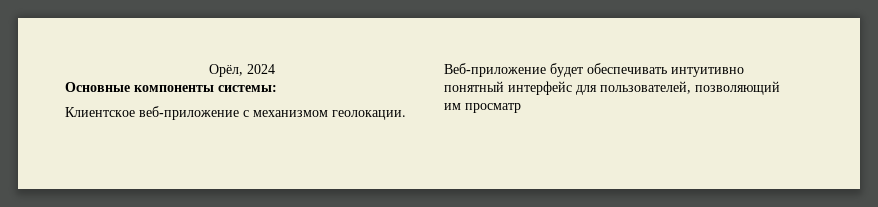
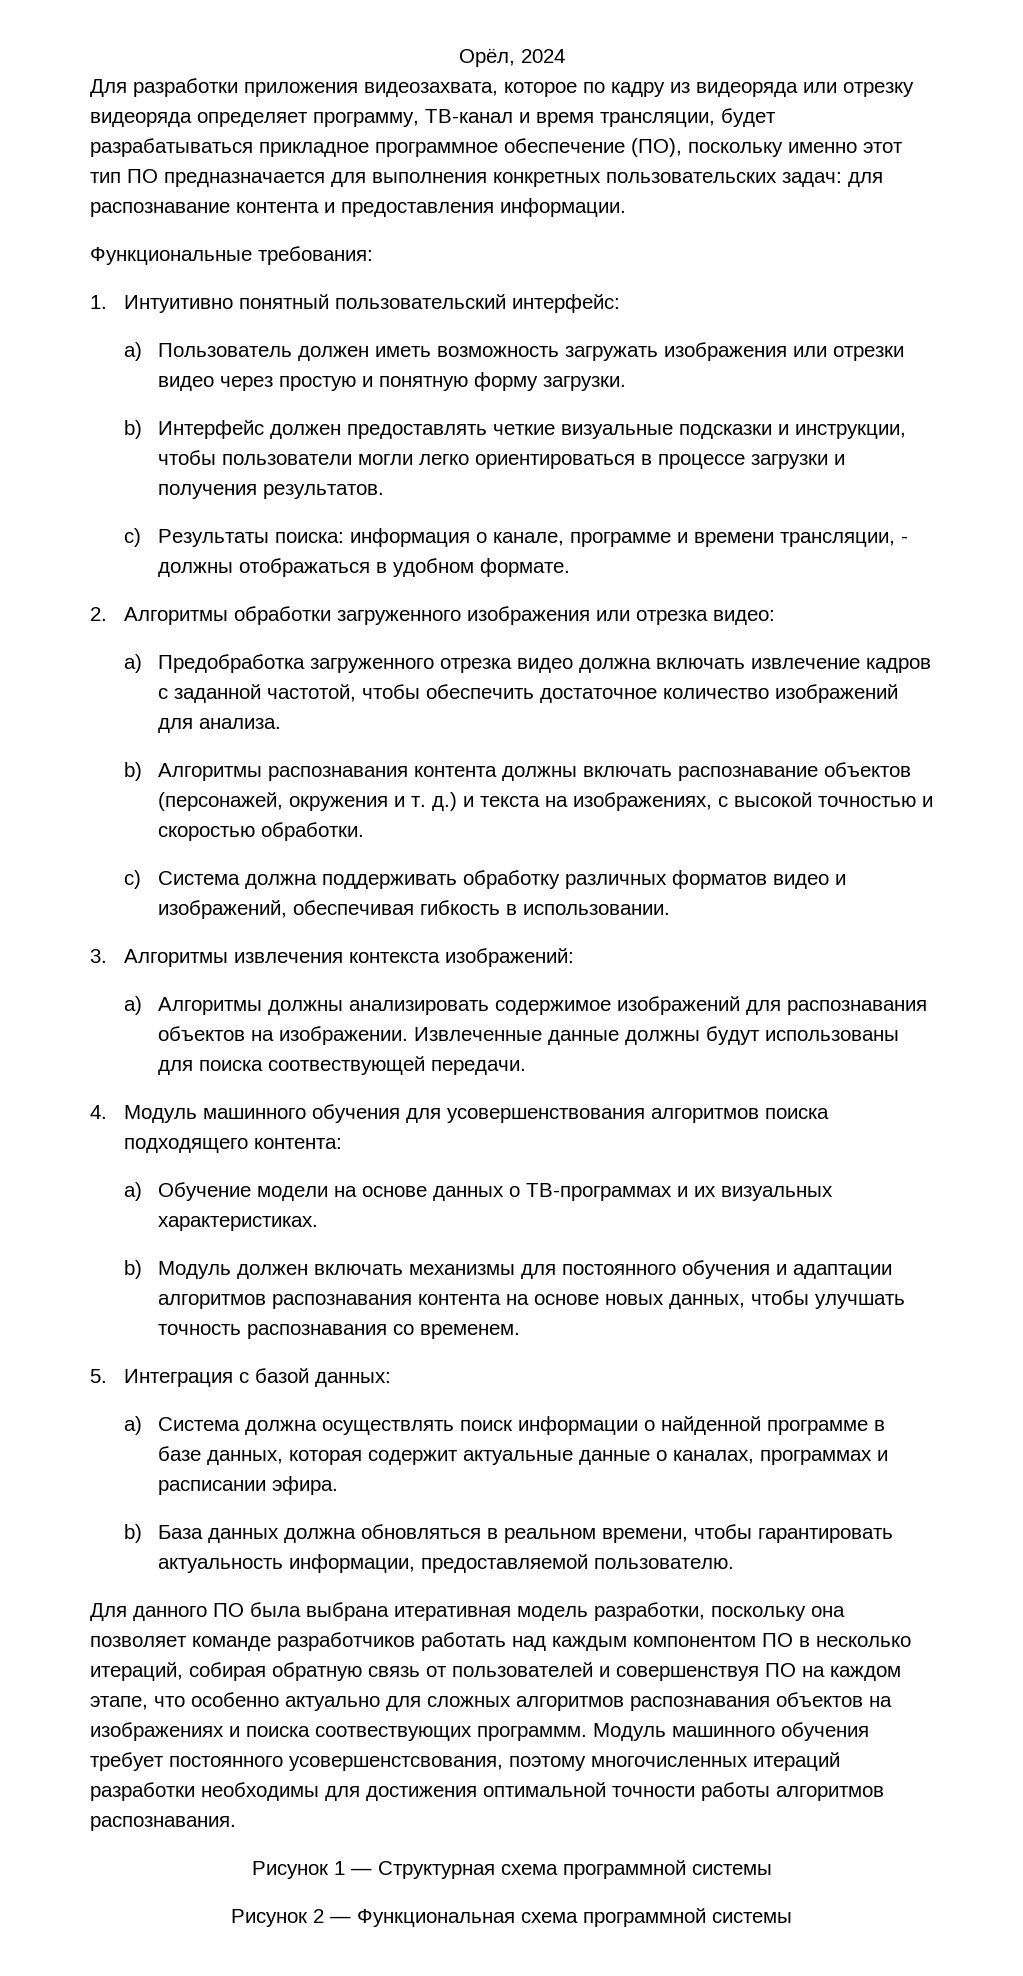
[65,82,277,92] [65,106,406,120] [444,63,744,77] [444,81,780,95] [444,103,521,113] Основные компоненты системы: // Клиентское веб-приложение с механизмом геолокации. Веб-приложение будет обеспечивать интуитивно понятный интерфейс для пользователей, позволяющий им просматр -> [90,78,914,97] [90,108,776,127] [90,138,903,157] [90,169,883,187] [90,198,626,217] [90,246,373,265] [90,294,620,313] [123,342,904,361] [157,372,626,391] [123,420,906,439] [157,450,845,469] [157,484,384,499] [123,528,908,547] [157,558,570,577] [90,606,775,625] [123,654,931,673] [157,684,898,703] [157,718,281,733] [123,762,911,781] [157,792,933,811] [157,822,364,841] [123,870,846,889] [157,900,670,919] [90,948,574,967] [123,996,927,1015] [157,1026,899,1045] [157,1056,526,1075] [90,1104,829,1123] [123,1138,342,1153] [123,1182,833,1201] [157,1216,318,1231] [123,1260,892,1279] [157,1290,905,1309] [157,1324,520,1339] [90,1368,391,1387] [123,1416,885,1435] [157,1446,888,1465] [157,1476,338,1495] [123,1524,893,1543] [157,1554,734,1573] [90,1602,845,1621] [90,1632,911,1651] [90,1662,901,1681] [90,1692,892,1711] [90,1722,869,1741] [90,1752,840,1771] [90,1782,884,1801] [90,1816,236,1831] [251,1860,772,1879] [231,1908,792,1927] Для разработки приложения видеозахвата, которое по кадру из видеоряда или отрезку видеоряда определяет программу, ТВ-канал и время трансляции, будет разрабатываться прикладное программное обеспечение (ПО), поскольку именно этот тип ПО предназначается для выполнения конкретных пользовательских задач: для распознавание контента и предоставления информации. // Функциональные требования: // 1. Интуитивно понятный пользовательский интерфейс: // a) Пользователь должен иметь возможность загружать изображения или отрезки видео через простую и понятную форму загрузки. // b) Интерфейс должен предоставлять четкие визуальные подсказки и инструкции, чтобы пользователи могли легко ориентироваться в процессе загрузки и получения результатов. // c) Результаты поиска: информация о канале, программе и времени трансляции, - должны отображаться в удобном формате. // 2. Алгоритмы обработки загруженного изображения или отрезка видео: // a) Предобработка загруженного отрезка видео должна включать извлечение кадров с заданной частотой, чтобы обеспечить достаточное количество изображений для анализа. // b) Алгоритмы распознавания контента должны включать распознавание объектов (персонажей, окружения и т. д.) и текста на изображениях, с высокой точностью и скоростью обработки. // c) Система должна поддерживать обработку различных форматов видео и изображений, обеспечивая гибкость в использовании. // 3. Алгоритмы извлечения контекста изображений: // a) Алгоритмы должны анализировать содержимое изображений для распознавания объектов на изображении. Извлеченные данные должны будут использованы для поиска соотвествующей передачи. // 4. Модуль машинного обучения для усовершенствования алгоритмов поиска подходящего контента: // a) Обучение модели на основе данных о ТВ-программах и их визуальных характеристиках. // b) Модуль должен включать механизмы для постоянного обучения и адаптации алгоритмов распознавания контента на основе новых данных, чтобы улучшать точность распознавания со временем. // 5. Интеграция с базой данных: // a) Система должна осуществлять поиск информации о найденной программе в базе данных, которая содержит актуальные данные о каналах, программах и расписании эфира. // b) База данных должна обновляться в реальном времени, чтобы гарантировать актуальность информации, предоставляемой пользователю. // Для данного ПО была выбрана итеративная модель разработки, поскольку она позволяет команде разработчиков работать над каждым компонентом ПО в несколько итераций, собирая обратную связь от пользователей и совершенствуя ПО на каждом этапе, что особенно актуально для сложных алгоритмов распознавания объектов на изображениях и поиска соотвествующих программм. Модуль машинного обучения требует постоянного усовершенстсвования, поэтому многочисленных итераций разработки необходимы для достижения оптимальной точности работы алгоритмов распознавания. // Рисунок 1 — Структурная схема программной системы // Рисунок 2 — Функциональная схема программной системы

